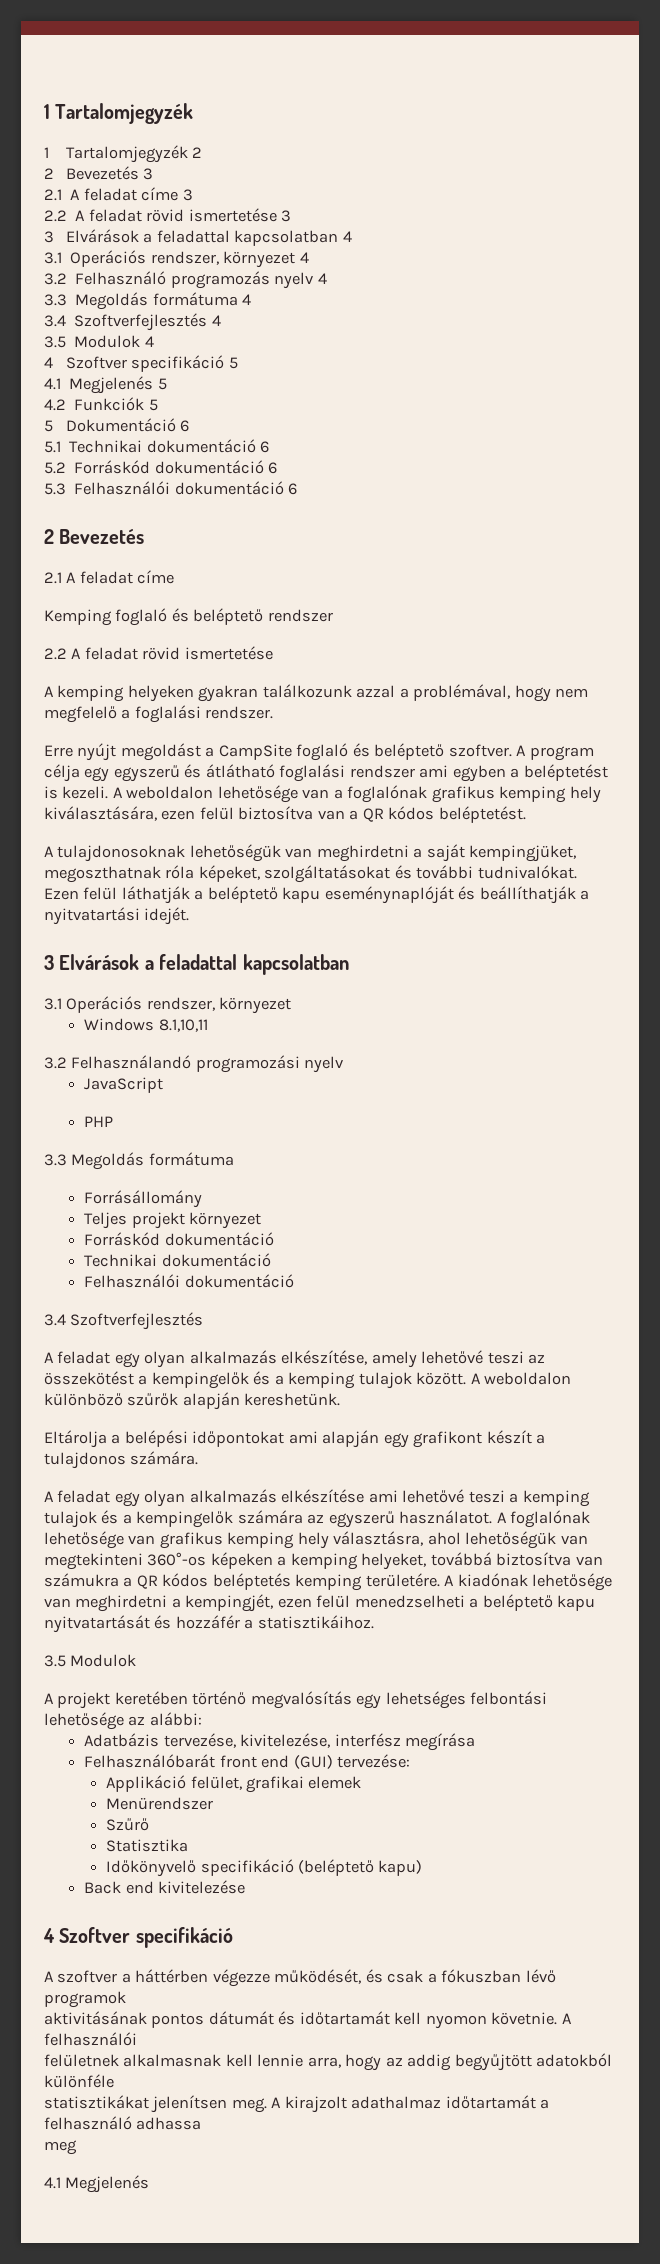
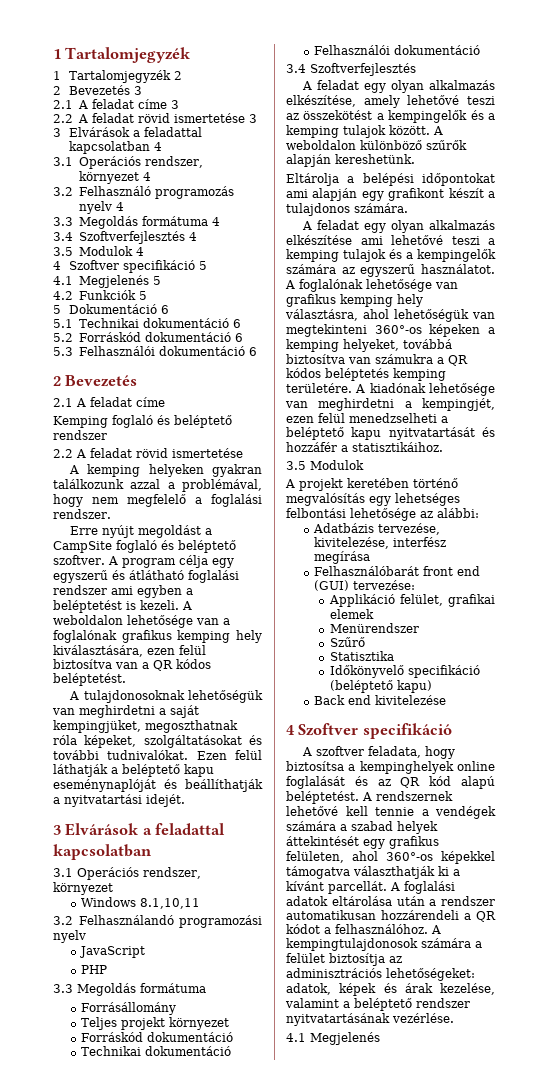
[121,1969,556,1987] [44,1991,126,2008] [44,2011,572,2029] [44,2032,137,2046] [44,2053,613,2071] [44,2074,114,2088] [44,2095,550,2113] [44,2116,202,2130] [44,2140,77,2155] a háttérben végezze működését, és csak a fókuszban lévő programok // aktivitásának pontos dátumát és időtartamát kell nyomon követnie. A felhasználói // felületnek alkalmasnak kell lennie arra, hogy az addig begyűjtött adatokból különféle // statisztikákat jelenítsen meg. A kirajzolt adathalmaz időtartamát a felhasználó adhassa // meg -> [368,746,456,759] [286,761,495,774] [286,776,495,789] [286,791,453,804] [286,806,496,819] [286,821,438,834] [286,836,439,849] [286,851,495,864] [286,866,460,879] [286,881,455,894] [286,896,495,906] [286,910,496,922] [286,924,441,934] [286,938,482,951] [286,953,402,966] [286,968,475,981] [286,983,495,996] [285,998,470,1011] [286,1013,454,1026] feladata, hogy biztosítsa a kempinghelyek online foglalását és az QR kód alapú beléptetést. A rendszernek lehetővé kell tennie a vendégek számára a szabad helyek áttekintését egy grafikus felületen, ahol 360°-os képekkel támogatva választhatják ki a kívánt parcellát. A foglalási adatok eltárolása után a rendszer automatikusan hozzárendeli a QR kódot a felhasználóhoz. A kempingtulajdonosok számára a felület biztosítja az adminisztrációs lehetőségeket: adatok, képek és árak kezelése, valamint a beléptető rendszer nyitvatartásának vezérlése.

